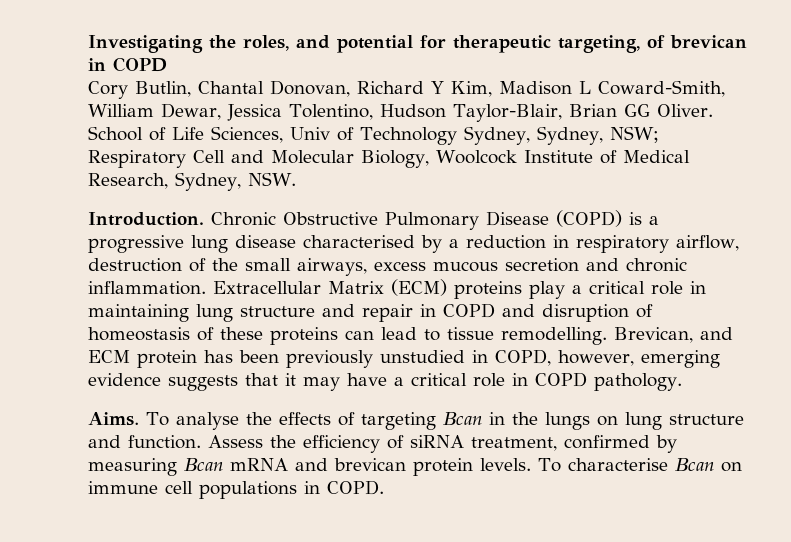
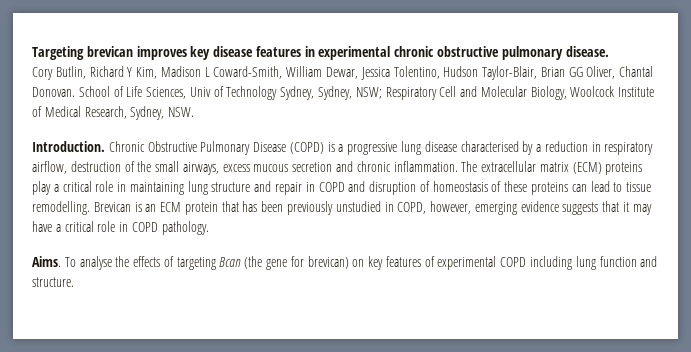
[88,35,747,53] [88,57,167,72] Investigating the roles, and potential for therapeutic targeting, of brevican in COPD -> [32,46,609,60] Targeting brevican improves key disease features in experimental chronic obstructive pulmonary disease.
[198,80,350,97] Chantal Donovan, -> (86, 72) none
[656,104,713,117] Oliver. -> [586,66,654,79] [32,87,75,97] Oliver, Chantal Donovan.
[213,281,384,294] Extracellular Matrix -> [461,161,569,172] The extracellular matrix
[614,327,733,343] Brevican, and -> [93,202,157,212] Brevican is an
(197, 359) none -> [221,201,239,212] that
[488,412,744,430] [88,435,677,453] [88,458,742,476] [88,480,384,499] in the lungs on lung structure and function. Assess the efficiency of siRNA treatment, confirmed by measuring Bcan mRNA and brevican protein levels. To characterise Bcan on immune cell populations in COPD. -> [244,256,658,270] [32,277,74,287] (the gene for brevican) on key features of experimental COPD including lung function and structure.

